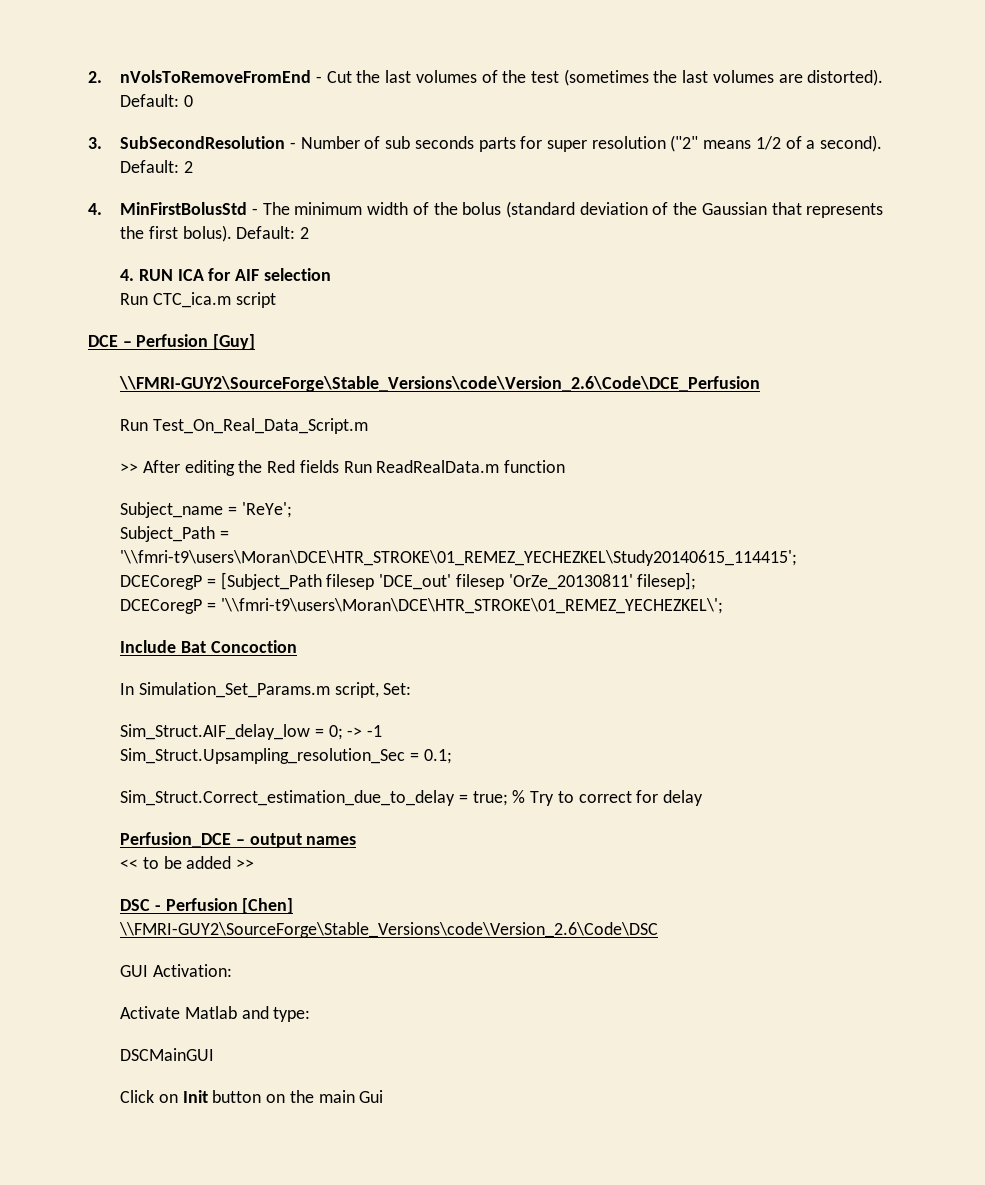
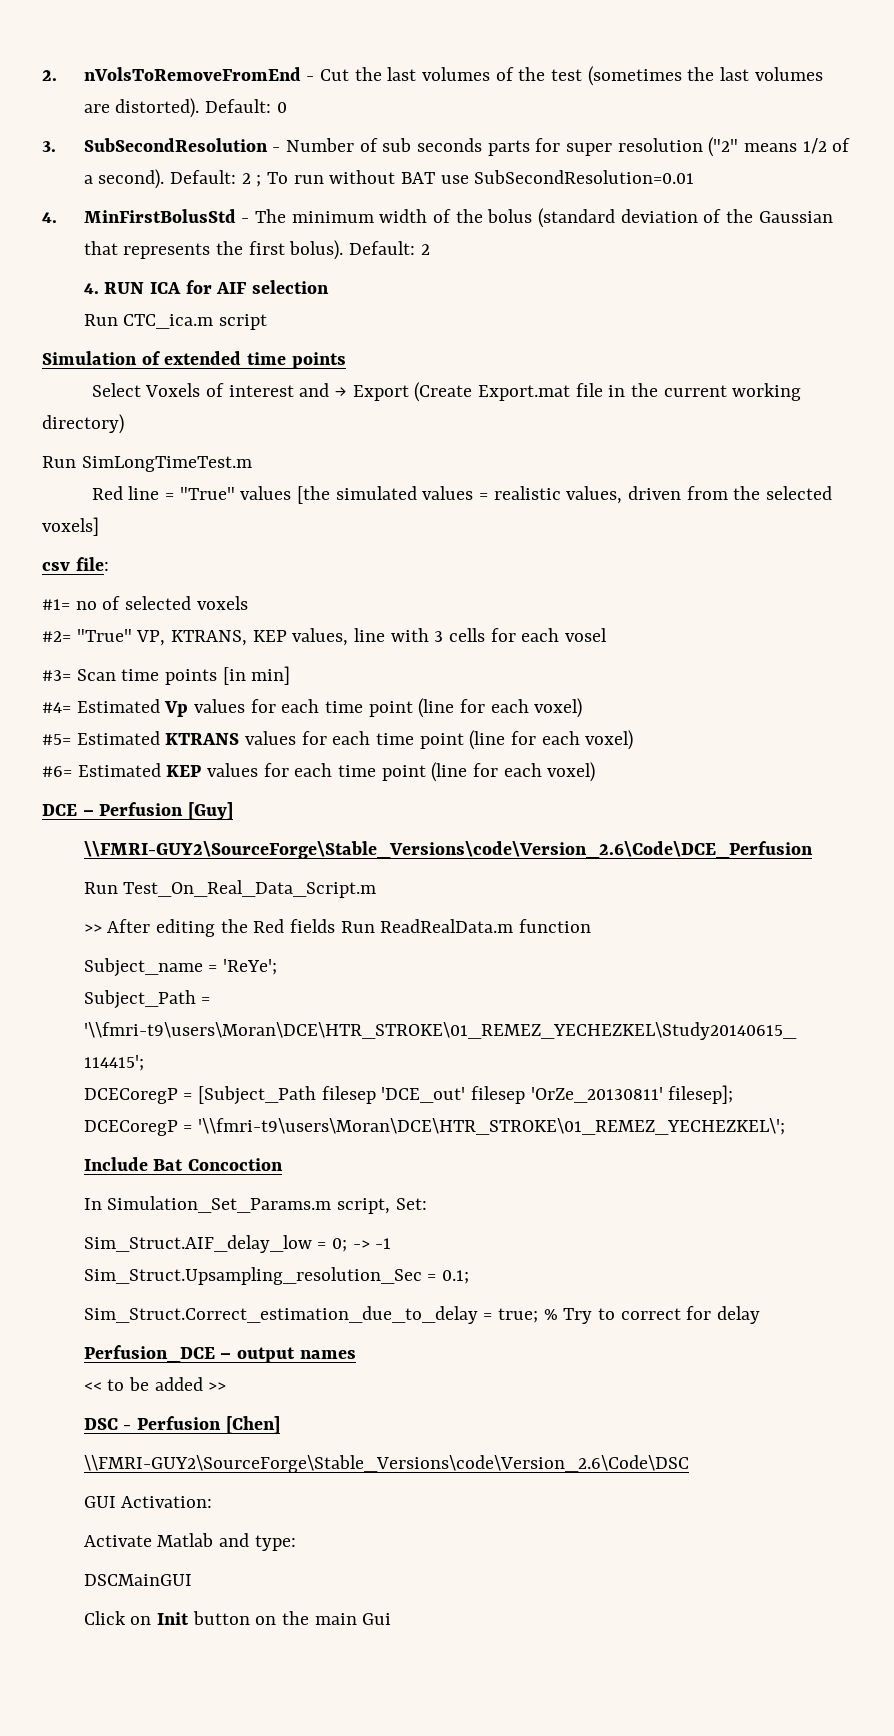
(193, 167) none -> [256,170,695,187] ; To run without BAT use SubSecondResolution=0.01
(276, 300) none -> [42,351,346,369] [91,382,802,402] [42,414,124,434] [42,456,252,472] [91,486,833,504] [42,517,99,536] [42,557,109,571] [42,596,248,610] [42,628,608,646] [42,666,291,685] [42,698,583,718] [42,730,634,750] [42,762,596,782] // Simulation of extended time points // Select Voxels of interest and → Export (Create Export.mat file in the current working directory) // Run SimLongTimeTest.m // Red line = "True" values [the simulated values = realistic values, driven from the selected voxels] // csv file: // #1= no of selected voxels // #2= "True" VP, KTRANS, KEP values, line with 3 cells for each vosel // #3= Scan time points [in min] // #4= Estimated Vp values for each time point (line for each voxel) // #5= Estimated KTRANS values for each time point (line for each voxel) // #6= Estimated KEP values for each time point (line for each voxel)

